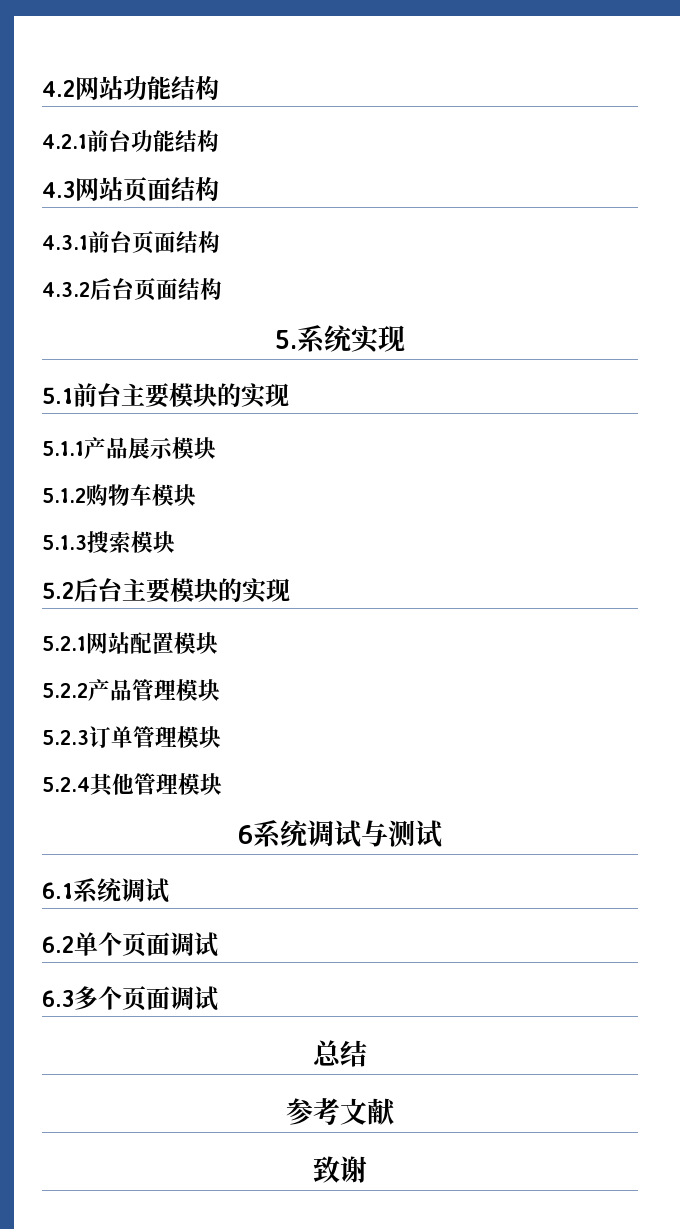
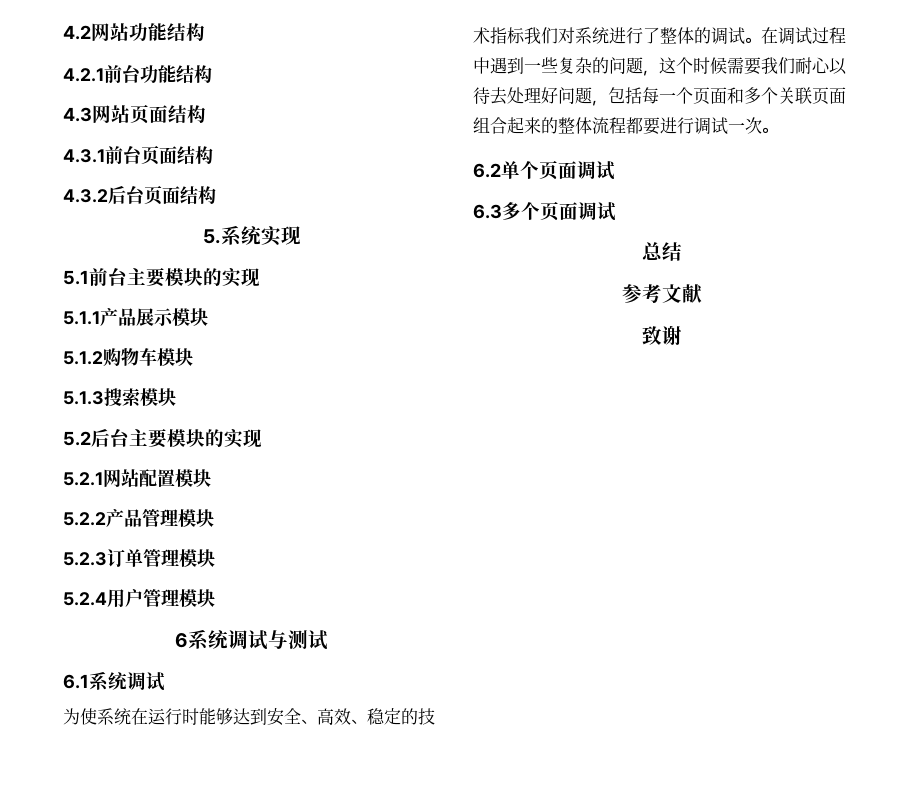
[90,773,134,797] 其他 -> [107,589,143,608] 用户
(169, 890) none -> [63,708,435,726] [473,27,846,45] [473,57,847,76] [473,87,846,106] [473,117,778,135] // 为使系统在运行时能够达到安全、高效、稳定的技术指标我们对系统进行了整体的调试。在调试过程中遇到一些复杂的问题，这个时候需要我们耐心以待去处理好问题，包括每一个页面和多个关联页面组合起来的整体流程都要进行调试一次。

